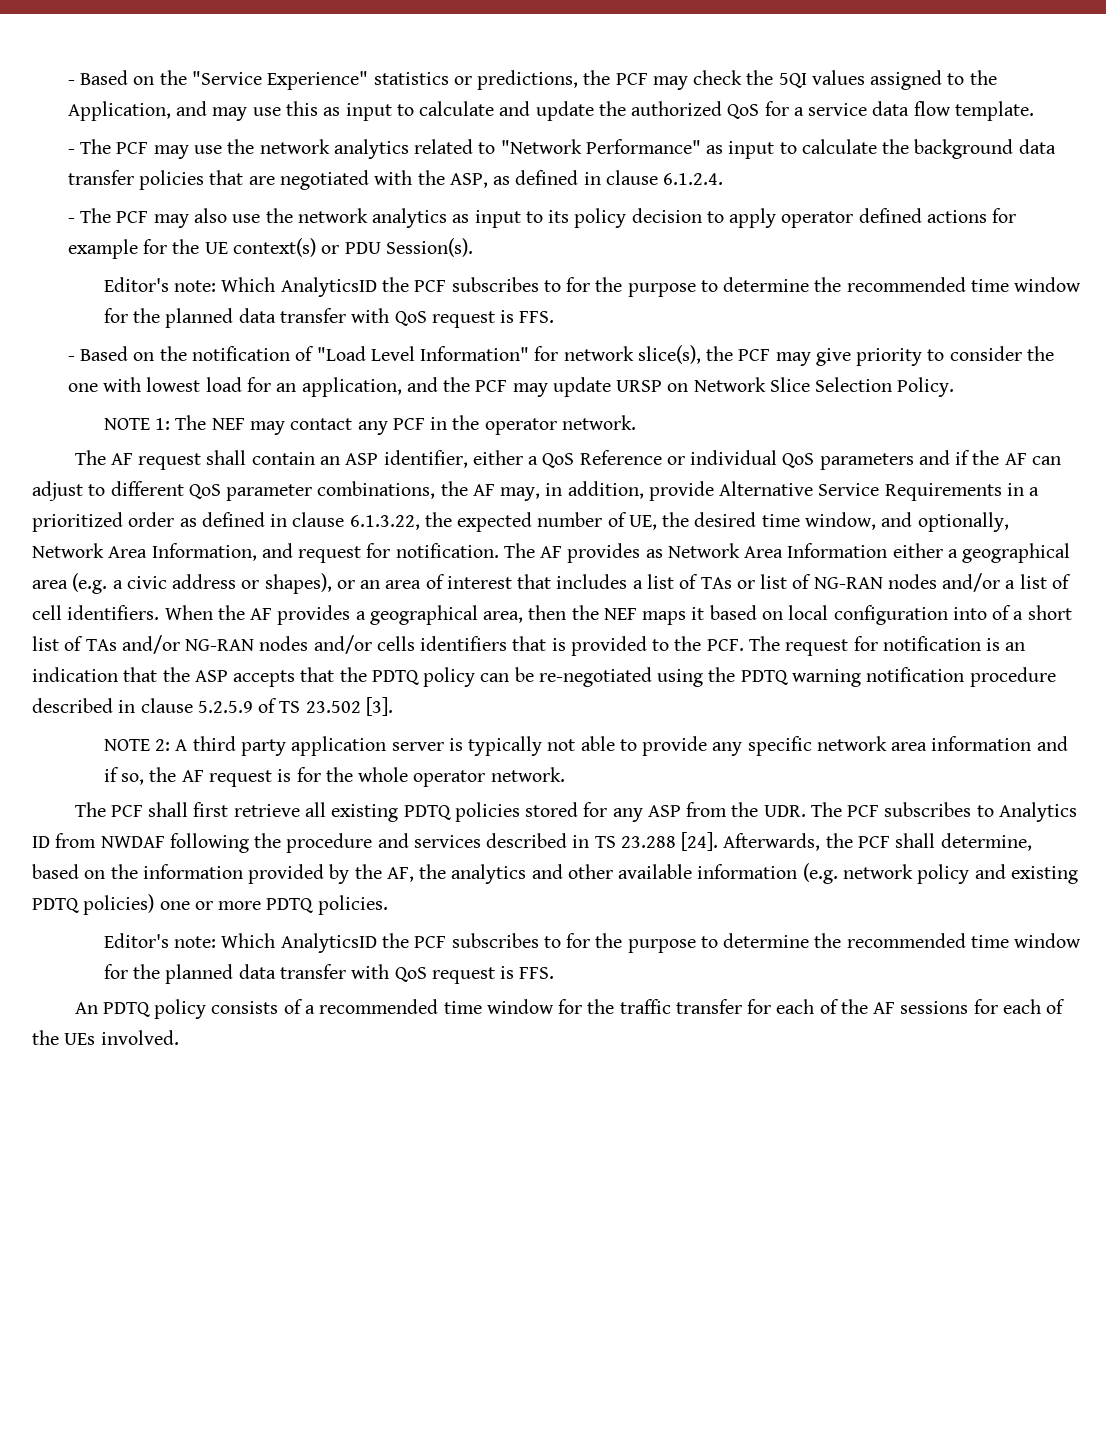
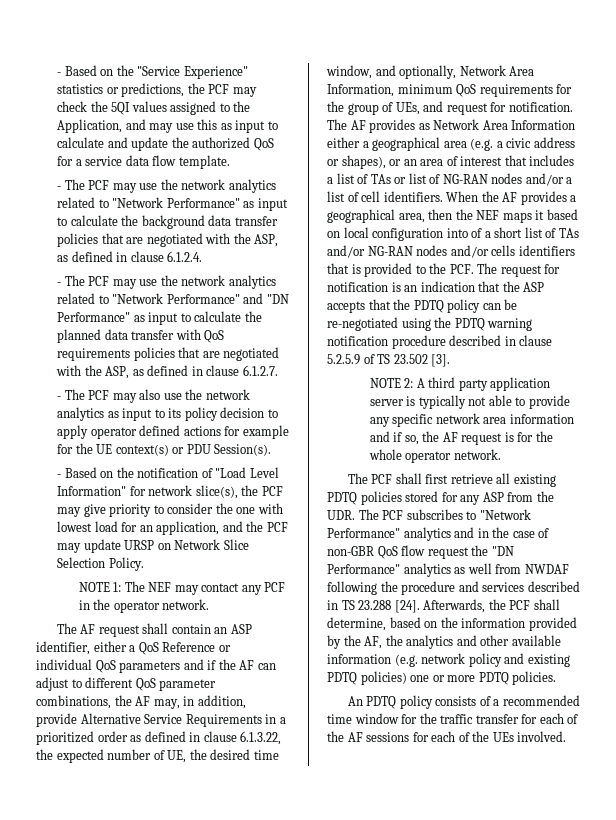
(724, 179) none -> [57,275,276,289] [57,293,289,304] [57,311,262,325] [57,329,225,343] [57,347,280,361] [56,365,278,379] // - The PCF may use the network analytics related to "Network Performance" and "DN Performance" as input to calculate the planned data transfer with QoS requirements policies that are negotiated with the ASP, as defined in clause 6.1.2.7.
[103,277,1082,297] [103,308,555,328] // Editor's note: Which AnalyticsID the PCF subscribes to for the purpose to determine the recommended time window for the planned data transfer with QoS request is FFS. -> (272, 450) none
(257, 552) none -> [397,84,573,97] [327,101,420,115] minimum QoS requirements for the group of UEs,
[998,802,1077,822] [32,836,50,848] Analytics ID -> [479,509,531,520] [327,527,550,541] [327,545,514,559] [327,563,492,577] "Network Performance" analytics and in the case of non-GBR QoS flow request the "DN Performance" analytics as well
[103,933,1082,953] [103,964,555,984] // Editor's note: Which AnalyticsID the PCF subscribes to for the purpose to determine the recommended time window for the planned data transfer with QoS request is FFS. -> (557, 678) none

